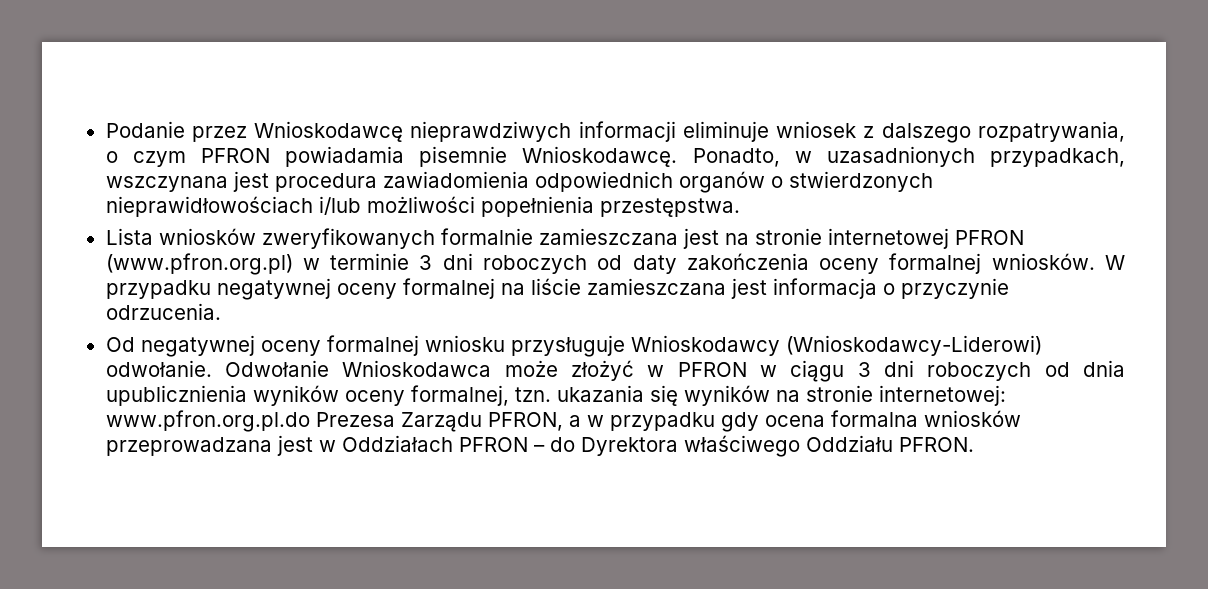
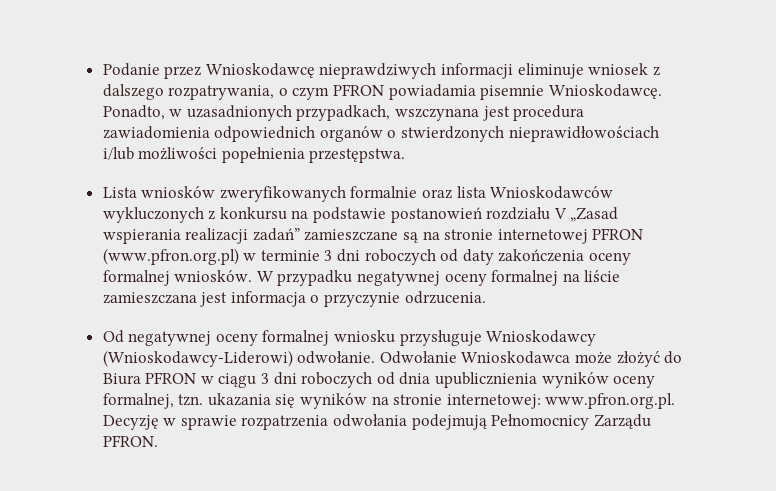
[538,228,719,249] zamieszczana jest -> [422,186,614,199] [102,207,619,223] [102,228,419,244] oraz lista Wnioskodawców wykluczonych z konkursu na podstawie postanowień rozdziału V „Zasad wspierania realizacji zadań” zamieszczane są
[647,365,665,377] w -> [664,351,683,364] [102,373,141,385] do Biura
[105,410,1021,432] [105,435,893,457] www.pfron.org.pl.do Prezesa Zarządu PFRON, a w przypadku gdy ocena formalna wniosków przeprowadzana jest w Oddziałach PFRON – do Dyrektora właściwego Oddziału -> [545,393,676,409] [102,414,651,430] www.pfron.org.pl. Decyzję w sprawie rozpatrzenia odwołania podejmują Pełnomocnicy Zarządu

